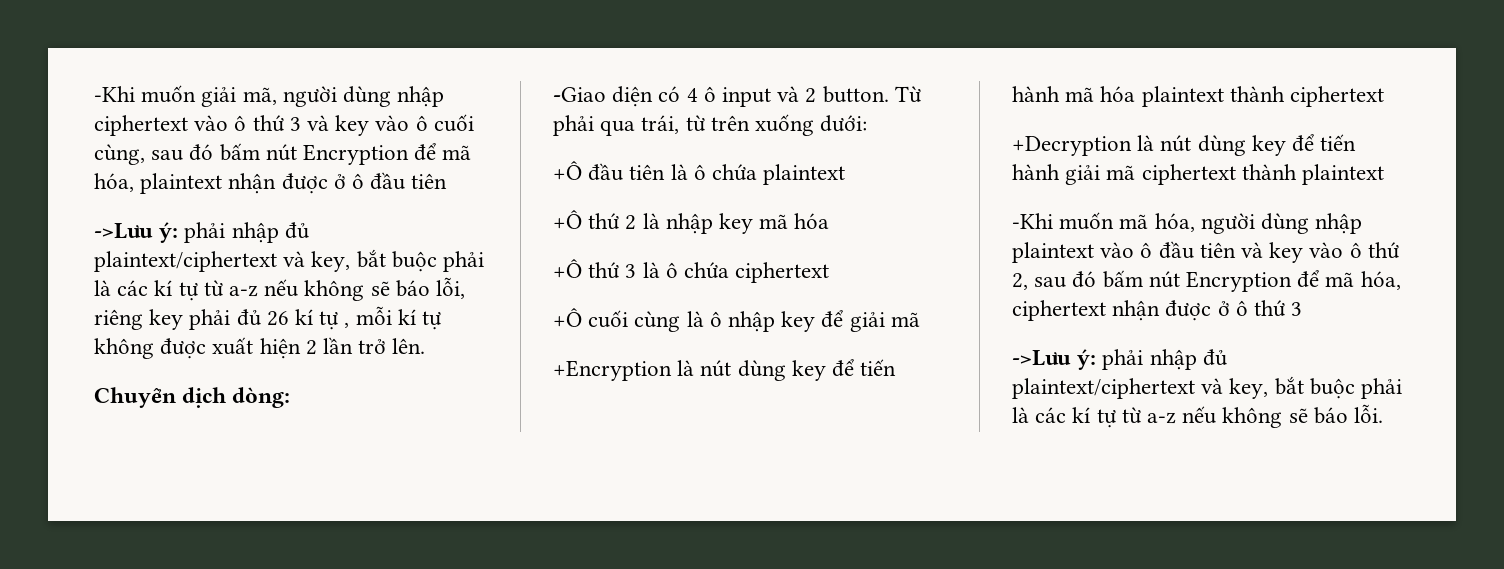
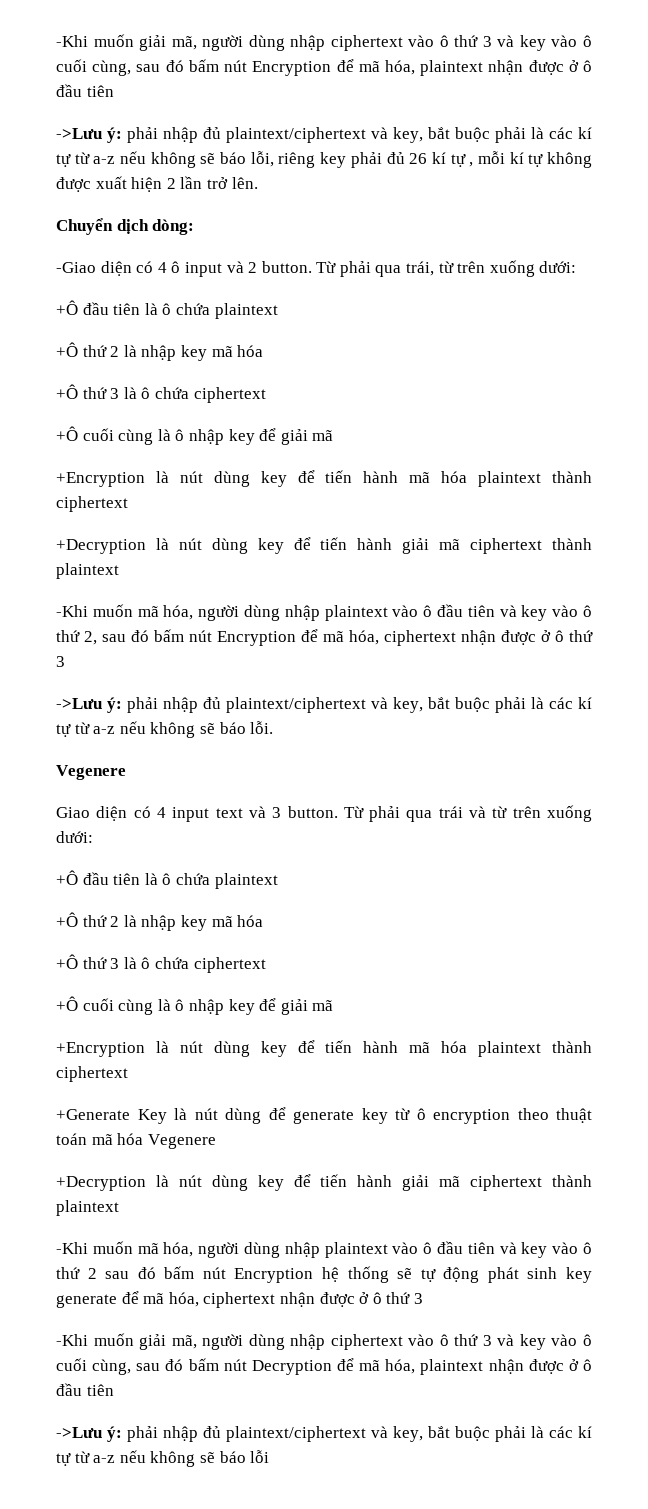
(1384, 413) none -> [56,765,126,780] [56,805,592,822] [56,831,93,843] [56,870,278,889] [56,912,264,931] [56,954,266,973] [56,996,334,1015] [56,1040,593,1057] [56,1066,128,1082] [56,1107,592,1124] [56,1133,216,1149] [56,1174,593,1191] [56,1200,119,1216] [56,1241,592,1258] [56,1266,592,1283] [56,1291,423,1308] [56,1333,592,1350] [56,1358,593,1375] [56,1383,114,1396] [56,1426,592,1442] [56,1450,270,1467] // Vegenere // Giao diện có 4 input text và 3 button. Từ phải qua trái và từ trên xuống dưới: // +Ô đầu tiên là ô chứa plaintext // +Ô thứ 2 là nhập key mã hóa // +Ô thứ 3 là ô chứa ciphertext // +Ô cuối cùng là ô nhập key để giải mã // +Encryption là nút dùng key để tiến hành mã hóa plaintext thành ciphertext // +Generate Key là nút dùng để generate key từ ô encryption theo thuật toán mã hóa Vegenere // +Decryption là nút dùng key để tiến hành giải mã ciphertext thành plaintext // -Khi muốn mã hóa, người dùng nhập plaintext vào ô đầu tiên và key vào ô thứ 2 sau đó bấm nút Encryption hệ thống sẽ tự động phát sinh key generate để mã hóa, ciphertext nhận được ở ô thứ 3 // -Khi muốn giải mã, người dùng nhập ciphertext vào ô thứ 3 và key vào ô cuối cùng, sau đó bấm nút Decryption để mã hóa, plaintext nhận được ở ô đầu tiên // ->Lưu ý: phải nhập đủ plaintext/ciphertext và key, bắt buộc phải là các kí tự từ a-z nếu không sẽ báo lỗi

